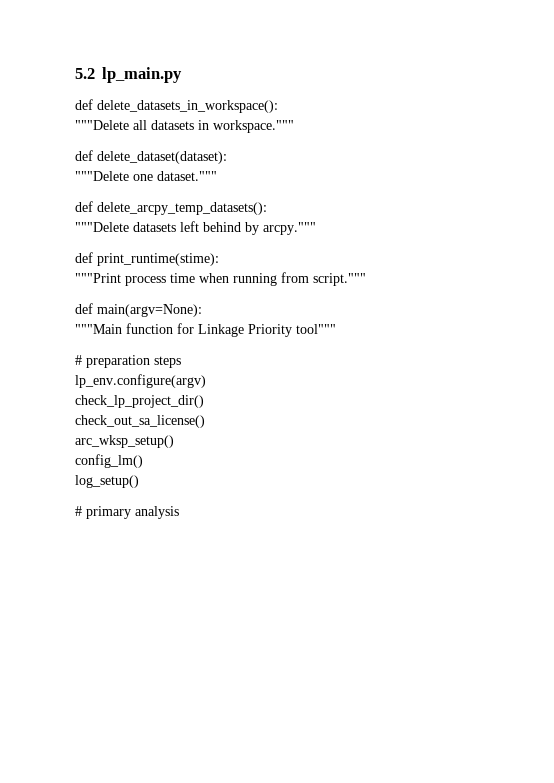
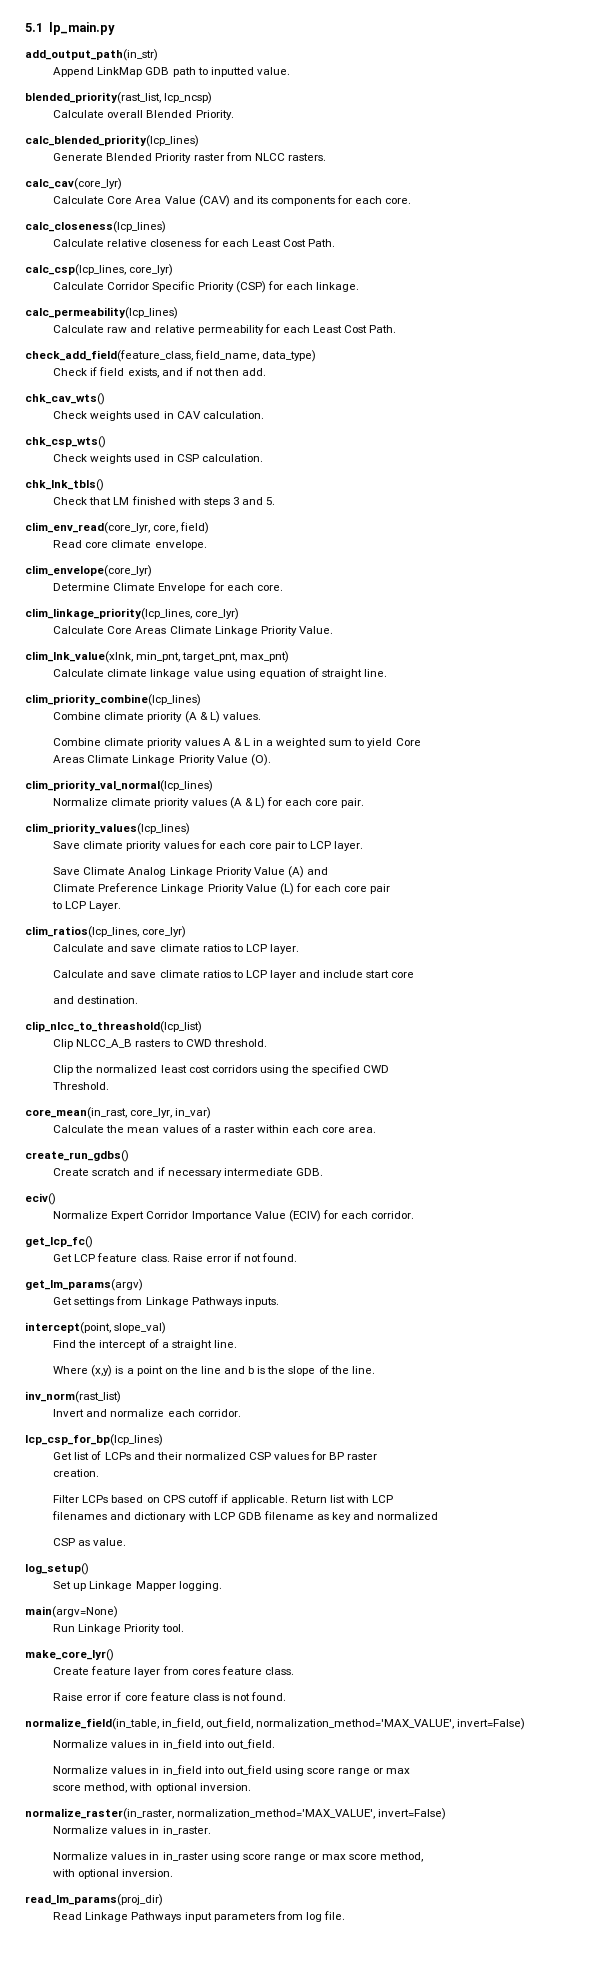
[75,68,95,79] 5.2 -> [25,23,43,32] 5.1
[75,99,278,113] [75,120,294,133] [75,150,227,164] [75,171,217,181] [75,201,267,215] [75,221,316,235] [75,252,219,266] [75,272,366,286] [75,303,202,317] [75,323,336,337] [75,355,181,368] [75,374,206,388] [75,395,204,408] [75,415,205,428] [75,435,174,448] [75,454,143,468] [75,475,139,488] [75,506,179,519] def delete_datasets_in_workspace(): // """Delete all datasets in workspace.""" // def delete_dataset(dataset): // """Delete one dataset.""" // def delete_arcpy_temp_datasets(): // """Delete datasets left behind by arcpy.""" // def print_runtime(stime): // """Print process time when running from script.""" // def main(argv=None): // """Main function for Linkage Priority tool""" // # preparation steps // lp_env.configure(argv) // check_lp_project_dir() // check_out_sa_license() // arc_wksp_setup() // config_lm() // log_setup() // # primary analysis -> [25,49,158,61] [53,67,290,77] [25,92,213,104] [53,110,234,120] [25,135,199,147] [53,152,326,163] [25,178,122,190] [53,195,412,207] [25,221,166,233] [53,238,335,247] [25,264,174,276] [53,281,359,293] [25,307,178,319] [53,324,397,335] [25,350,317,362] [53,367,267,378] [25,393,105,405] [53,411,264,421] [25,436,106,448] [53,454,263,464] [25,479,104,491] [53,496,276,507] [25,522,210,534] [53,540,207,550] [25,565,152,577] [53,582,283,593] [25,608,240,620] [53,626,333,636] [25,651,290,663] [53,668,388,679] [25,694,201,706] [53,711,261,723] [53,738,421,748] [53,754,271,766] [25,780,213,792] [53,797,365,809] [25,823,190,835] [53,840,364,851] [53,866,328,878] [53,883,391,895] [52,901,122,911] [25,926,187,938] [53,944,299,954] [53,970,415,980] [53,996,139,1004] [25,1021,202,1033] [53,1039,267,1049] [53,1064,390,1075] [53,1082,110,1090] [25,1107,212,1119] [53,1124,377,1133] [25,1150,129,1162] [53,1167,323,1178] [25,1193,56,1205] [53,1210,415,1222] [25,1236,93,1248] [53,1253,298,1262] [25,1279,143,1291] [53,1296,279,1307] [25,1322,167,1334] [53,1339,237,1350] [53,1365,375,1377] [25,1391,121,1403] [53,1409,241,1417] [25,1434,163,1446] [53,1451,378,1460] [53,1469,100,1477] [53,1494,394,1505] [52,1511,439,1522] [53,1538,127,1546] [25,1563,89,1575] [53,1581,222,1591] [25,1606,118,1618] [53,1624,184,1634] [25,1649,114,1661] [53,1666,294,1677] [53,1692,287,1701] [25,1718,526,1730] [53,1739,275,1749] [53,1765,411,1776] [53,1783,251,1793] [25,1808,447,1820] [53,1826,211,1835] [53,1852,424,1862] [53,1869,174,1879] [25,1894,163,1906] [53,1911,345,1922] add_output_path(in_str) // Append LinkMap GDB path to inputted value. // blended_priority(rast_list, lcp_ncsp) // Calculate overall Blended Priority. // calc_blended_priority(lcp_lines) // Generate Blended Priority raster from NLCC rasters. // calc_cav(core_lyr) // Calculate Core Area Value (CAV) and its components for each core. // calc_closeness(lcp_lines) // Calculate relative closeness for each Least Cost Path. // calc_csp(lcp_lines, core_lyr) // Calculate Corridor Specific Priority (CSP) for each linkage. // calc_permeability(lcp_lines) // Calculate raw and relative permeability for each Least Cost Path. // check_add_field(feature_class, field_name, data_type) // Check if field exists, and if not then add. // chk_cav_wts() // Check weights used in CAV calculation. // chk_csp_wts() // Check weights used in CSP calculation. // chk_lnk_tbls() // Check that LM finished with steps 3 and 5. // clim_env_read(core_lyr, core, field) // Read core climate envelope. // clim_envelope(core_lyr) // Determine Climate Envelope for each core. // clim_linkage_priority(lcp_lines, core_lyr) // Calculate Core Areas Climate Linkage Priority Value. // clim_lnk_value(xlnk, min_pnt, target_pnt, max_pnt) // Calculate climate linkage value using equation of straight line. // clim_priority_combine(lcp_lines) // Combine climate priority (A & L) values. // Combine climate priority values A & L in a weighted sum to yield Core // Areas Climate Linkage Priority Value (O). // clim_priority_val_normal(lcp_lines) // Normalize climate priority values (A & L) for each core pair. // clim_priority_values(lcp_lines) // Save climate priority values for each core pair to LCP layer. // Save Climate Analog Linkage Priority Value (A) and // Climate Preference Linkage Priority Value (L) for each core pair // to LCP Layer. // clim_ratios(lcp_lines, core_lyr) // Calculate and save climate ratios to LCP layer. // Calculate and save climate ratios to LCP layer and include start core // and destination. // clip_nlcc_to_threashold(lcp_list) // Clip NLCC_A_B rasters to CWD threshold. // Clip the normalized least cost corridors using the specified CWD // Threshold. // core_mean(in_rast, core_lyr, in_var) // Calculate the mean values of a raster within each core area. // create_run_gdbs() // Create scratch and if necessary intermediate GDB. // eciv() // Normalize Expert Corridor Importance Value (ECIV) for each corridor. // get_lcp_fc() // Get LCP feature class. Raise error if not found. // get_lm_params(argv) // Get settings from Linkage Pathways inputs. // intercept(point, slope_val) // Find the intercept of a straight line. // Where (x,y) is a point on the line and b is the slope of the line. // inv_norm(rast_list) // Invert and normalize each corridor. // lcp_csp_for_bp(lcp_lines) // Get list of LCPs and their normalized CSP values for BP raster // creation. // Filter LCPs based on CPS cutoff if applicable. Return list with LCP // filenames and dictionary with LCP GDB filename as key and normalized // CSP as value. // log_setup() // Set up Linkage Mapper logging. // main(argv=None) // Run Linkage Priority tool. // make_core_lyr() // Create feature layer from cores feature class. // Raise error if core feature class is not found. // normalize_field(in_table, in_field, out_field, normalization_method='MAX_VALUE', invert=False) // Normalize values in in_field into out_field. // Normalize values in in_field into out_field using score range or max // score method, with optional inversion. // normalize_raster(in_raster, normalization_method='MAX_VALUE', invert=False) // Normalize values in in_raster. // Normalize values in in_raster using score range or max score method, // with optional inversion. // read_lm_params(proj_dir) // Read Linkage Pathways input parameters from log file.

